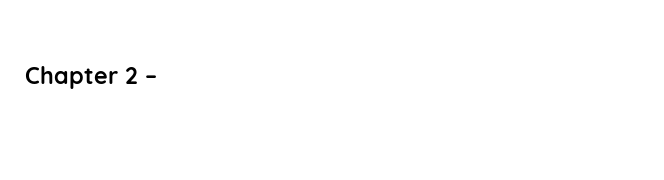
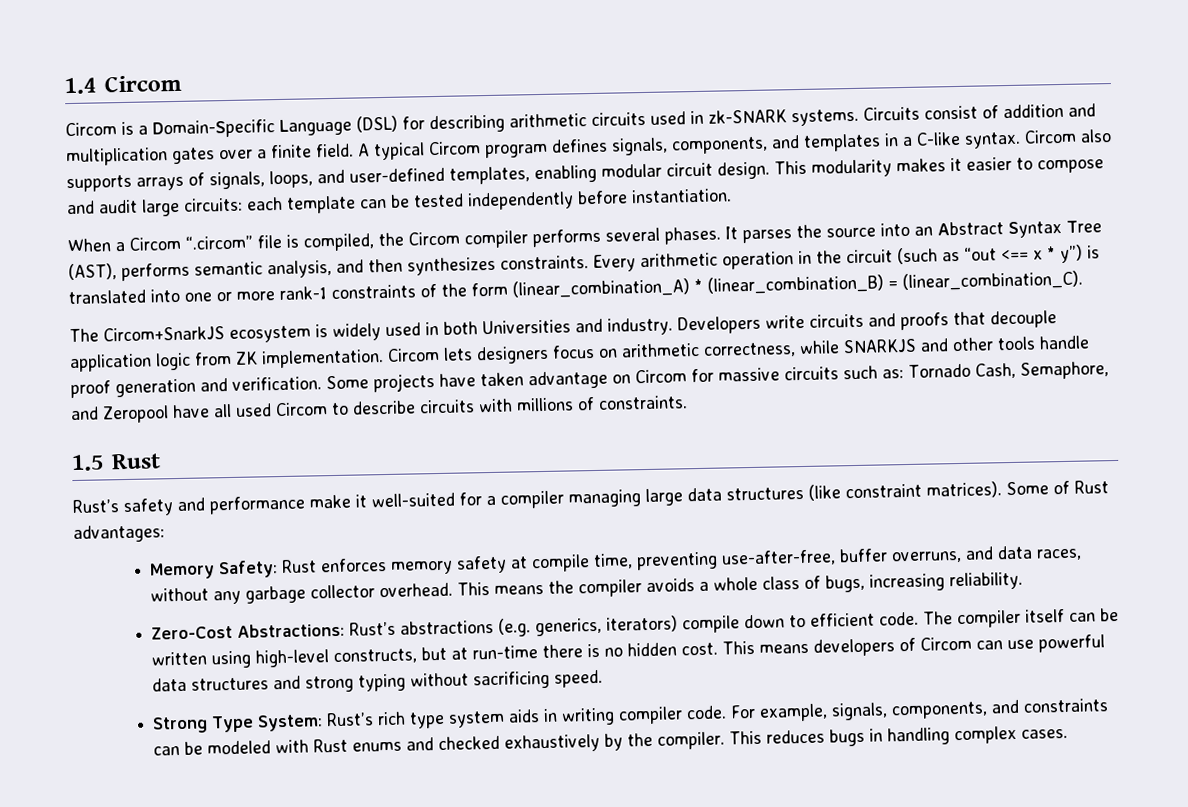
[25,66,157,89] Chapter 2 – -> [64,74,182,95] [65,103,1096,139] [66,129,1112,167] [66,156,1104,193] [67,188,732,217] [67,220,1102,253] [68,244,1100,282] [68,270,1083,305] [69,310,1057,343] [69,335,1090,373] [70,361,1109,399] [70,395,688,424] [71,453,161,472] [72,480,1109,517] [73,524,165,544] [149,545,1083,580] [150,571,1024,605] [151,607,1120,640] [151,634,1106,669] [152,669,604,693] [152,698,1110,734] [153,725,1069,756] 1.4 Circom // Circom is a Domain-Specific Language (DSL) for describing arithmetic circuits used in zk-SNARK systems. Circuits consist of addition and multiplication gates over a finite field. A typical Circom program defines signals, components, and templates in a C-like syntax. Circom also supports arrays of signals, loops, and user-defined templates, enabling modular circuit design. This modularity makes it easier to compose and audit large circuits: each template can be tested independently before instantiation. // When a Circom “.circom” file is compiled, the Circom compiler performs several phases. It parses the source into an Abstract Syntax Tree (AST), performs semantic analysis, and then synthesizes constraints. Every arithmetic operation in the circuit (such as “out <== x * y”) is translated into one or more rank-1 constraints of the form (linear_combination_A) * (linear_combination_B) = (linear_combination_C). // The Circom+SnarkJS ecosystem is widely used in both Universities and industry. Developers write circuits and proofs that decouple application logic from ZK implementation. Circom lets designers focus on arithmetic correctness, while SNARKJS and other tools handle proof generation and verification. Some projects have taken advantage on Circom for massive circuits such as: Tornado Cash, Semaphore, and Zeropool have all used Circom to describe circuits with millions of constraints. // 1.5 Rust // Rust’s safety and performance make it well-suited for a compiler managing large data structures (like constraint matrices). Some of Rust advantages: // Memory Safety: Rust enforces memory safety at compile time, preventing use-after-free, buffer overruns, and data races, without any garbage collector overhead. This means the compiler avoids a whole class of bugs, increasing reliability. // Zero-Cost Abstractions: Rust’s abstractions (e.g. generics, iterators) compile down to efficient code. The compiler itself can be written using high-level constructs, but at run-time there is no hidden cost. This means developers of Circom can use powerful data structures and strong typing without sacrificing speed. // Strong Type System: Rust’s rich type system aids in writing compiler code. For example, signals, components, and constraints can be modeled with Rust enums and checked exhaustively by the compiler. This reduces bugs in handling complex cases.

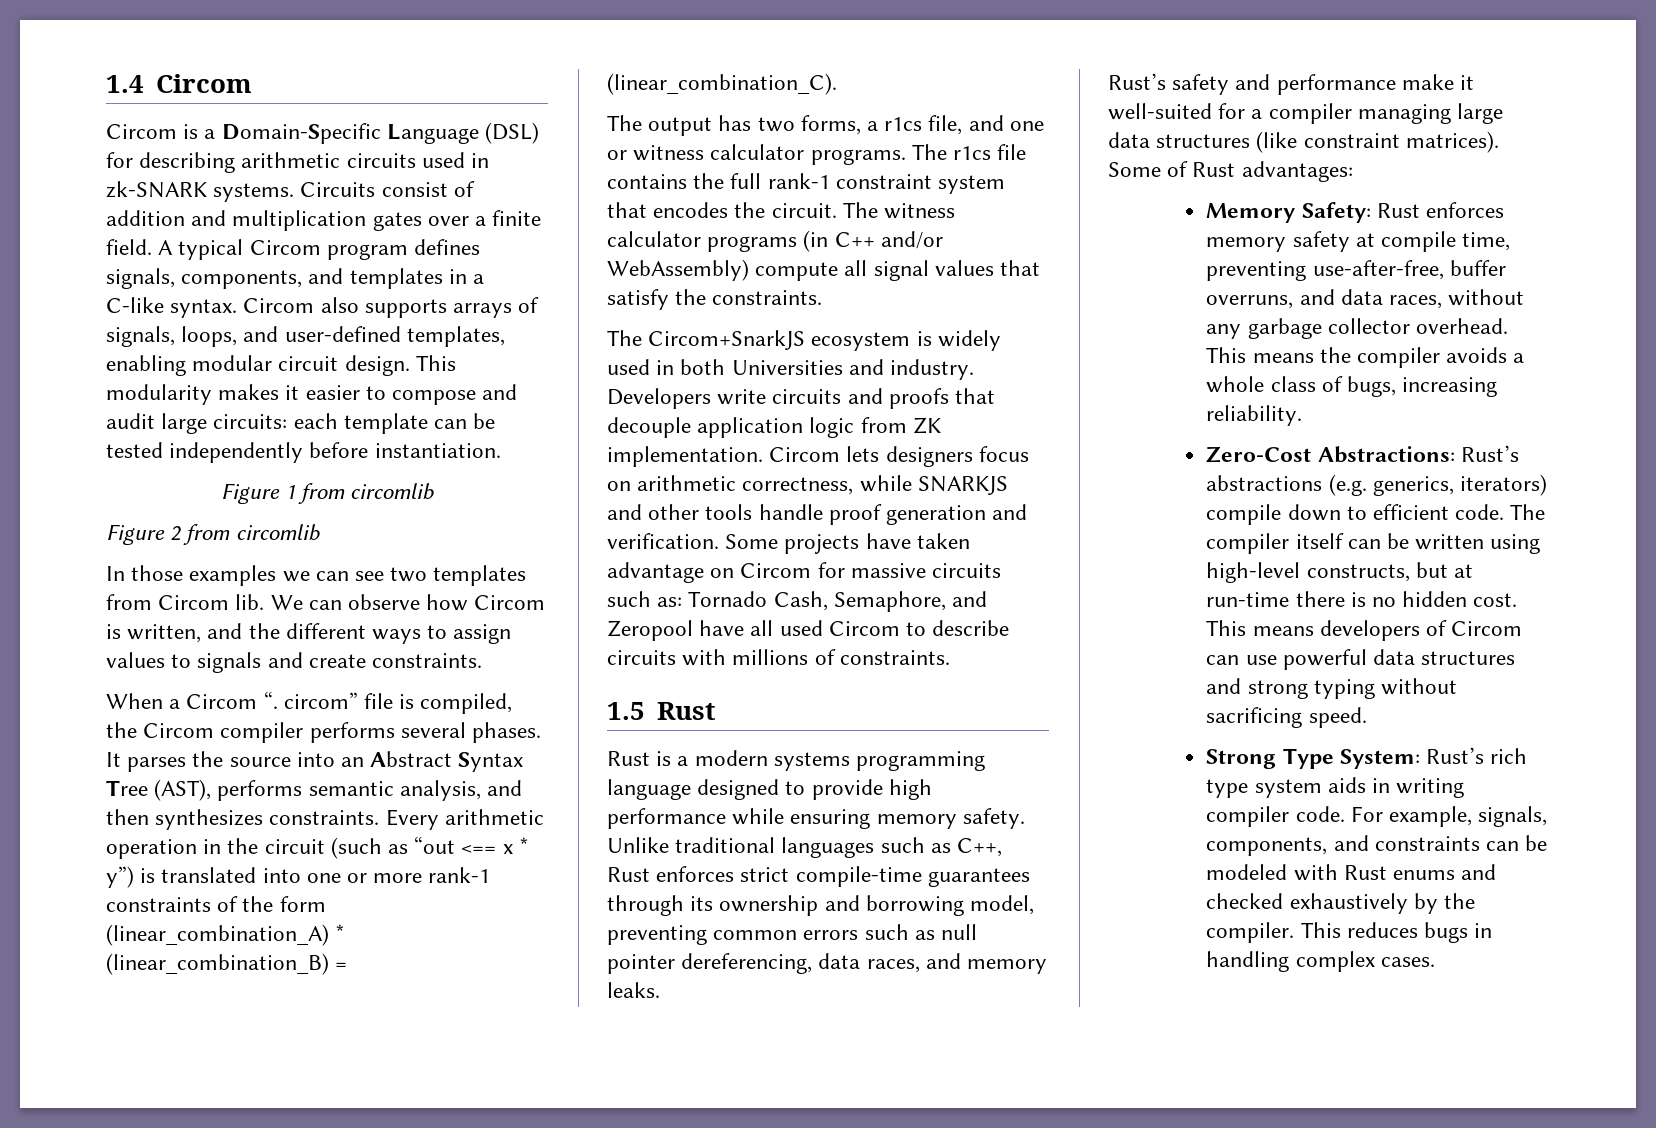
(732, 196) none -> [220,483,435,504] [106,524,320,545] [106,565,527,586] [106,594,546,611] [106,623,512,644] [106,652,483,673] // Figure 1 from circomlib // Figure 2 from circomlib // In those examples we can see two templates from Circom lib. We can observe how Circom is written, and the different ways to assign values to signals and create constraints.
[185,235,253,250] “.circom” -> [263,691,358,709] “. circom”
(1083, 281) none -> [607,115,1044,136] [607,144,1027,165] [607,173,1006,194] [607,202,956,219] [607,230,943,252] [607,259,1041,281] [607,289,823,310] // The output has two forms, a r1cs file, and one or witness calculator programs. The r1cs file contains the full rank-1 constraint system that encodes the circuit. The witness calculator programs (in C++ and/or WebAssembly) compute all signal values that satisfy the constraints.
(161, 461) none -> [607,750,986,771] [607,779,932,800] [607,808,1025,829] [607,837,1003,858] [607,866,1030,887] [607,895,1035,916] [607,924,978,945] [607,953,1048,974] [607,982,660,998] // Rust is a modern systems programming language designed to provide high performance while ensuring memory safety. Unlike traditional languages such as C++, Rust enforces strict compile-time guarantees through its ownership and borrowing model, preventing common errors such as null pointer dereferencing, data races, and memory leaks.

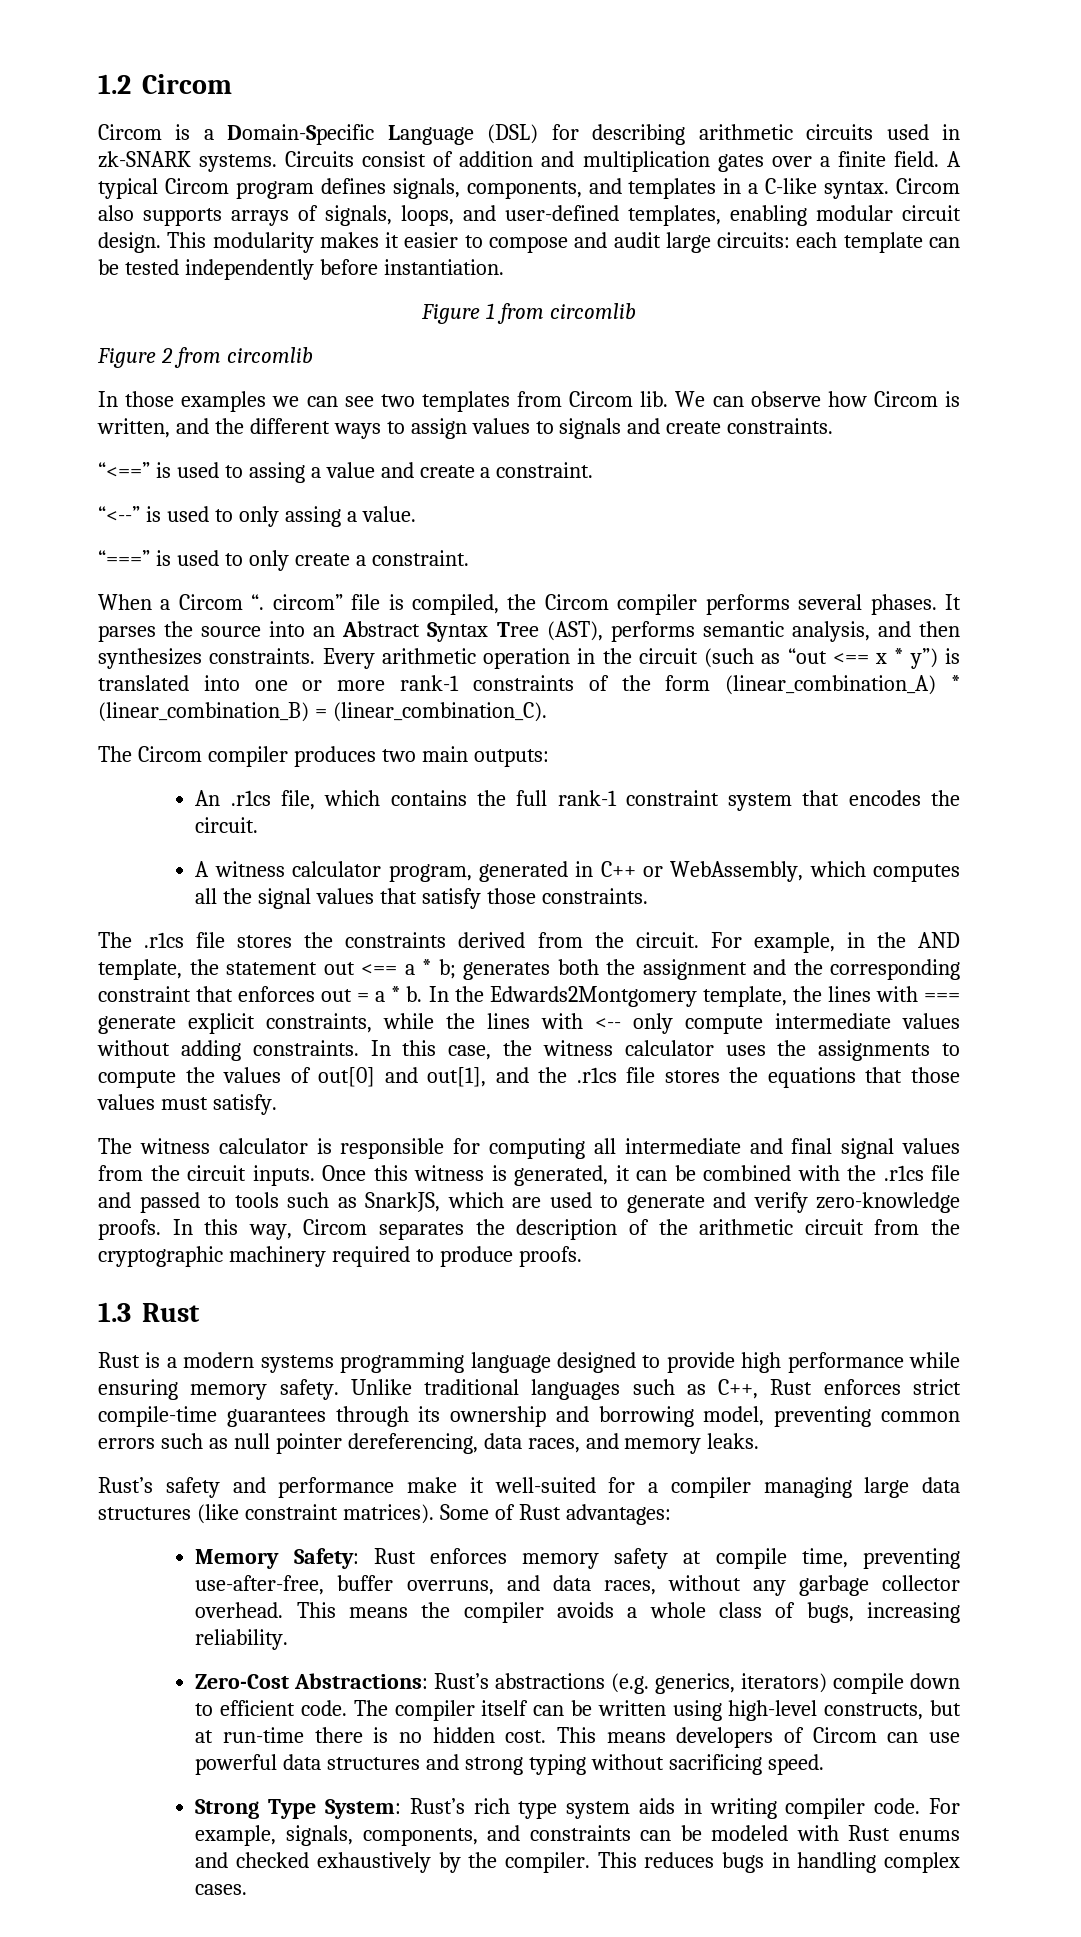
[106,75,144,93] 1.4 -> [98,74,131,94] 1.2
(483, 660) none -> [98,462,594,483] [98,506,416,527] [98,550,469,571] // “<==” is used to assing a value and create a constraint. // “<--” is used to only assing a value. // “===” is used to only create a constraint.
[648,115,1044,136] [607,144,1027,165] output has two forms, a r1cs file, and one or witness calculator programs. The r1cs file -> [137,746,549,767] [195,790,381,810] Circom compiler produces two main outputs: // An .r1cs file, which
[842,202,956,219] [607,230,943,252] [607,259,868,281] The witness calculator programs (in C++ and/or WebAssembly) compute all -> [195,861,960,882] [195,888,253,904] // A witness calculator program, generated in C++ or WebAssembly, which computes all the
[675,289,707,305] the -> [487,888,537,904] those
[648,330,1001,351] [607,359,975,380] [607,388,996,409] [607,417,941,438] [607,446,1029,467] [607,475,1008,495] [607,504,1028,525] [607,533,970,554] [607,562,1002,583] [607,591,988,612] [607,620,1010,641] [607,649,950,666] [607,702,645,720] Circom+SnarkJS ecosystem is widely used in both Universities and industry. Developers write circuits and proofs that decouple application logic from ZK implementation. Circom lets designers focus on arithmetic correctness, while SNARKJS and other tools handle proof generation and verification. Some projects have taken advantage on Circom for massive circuits such as: Tornado Cash, Semaphore, and Zeropool have all used Circom to describe circuits with millions of constraints. // 1.5 -> [144,932,960,953] [98,959,960,980] [98,986,961,1007] [98,1013,960,1034] [97,1040,961,1061] [98,1067,960,1088] [97,1094,277,1115] [98,1138,961,1159] [98,1165,960,1186] [98,1192,960,1213] [98,1219,961,1240] [98,1246,582,1267] [98,1302,131,1322] .r1cs file stores the constraints derived from the circuit. For example, in the AND template, the statement out <== a * b; generates both the assignment and the corresponding constraint that enforces out = a * b. In the Edwards2Montgomery template, the lines with === generate explicit constraints, while the lines with <-- only compute intermediate values without adding constraints. In this case, the witness calculator uses the assignments to compute the values of out[0] and out[1], and the .r1cs file stores the equations that those values must satisfy. // The witness calculator is responsible for computing all intermediate and final signal values from the circuit inputs. Once this witness is generated, it can be combined with the .r1cs file and passed to tools such as SnarkJS, which are used to generate and verify zero-knowledge proofs. In this way, Circom separates the description of the arithmetic circuit from the cryptographic machinery required to produce proofs. // 1.3

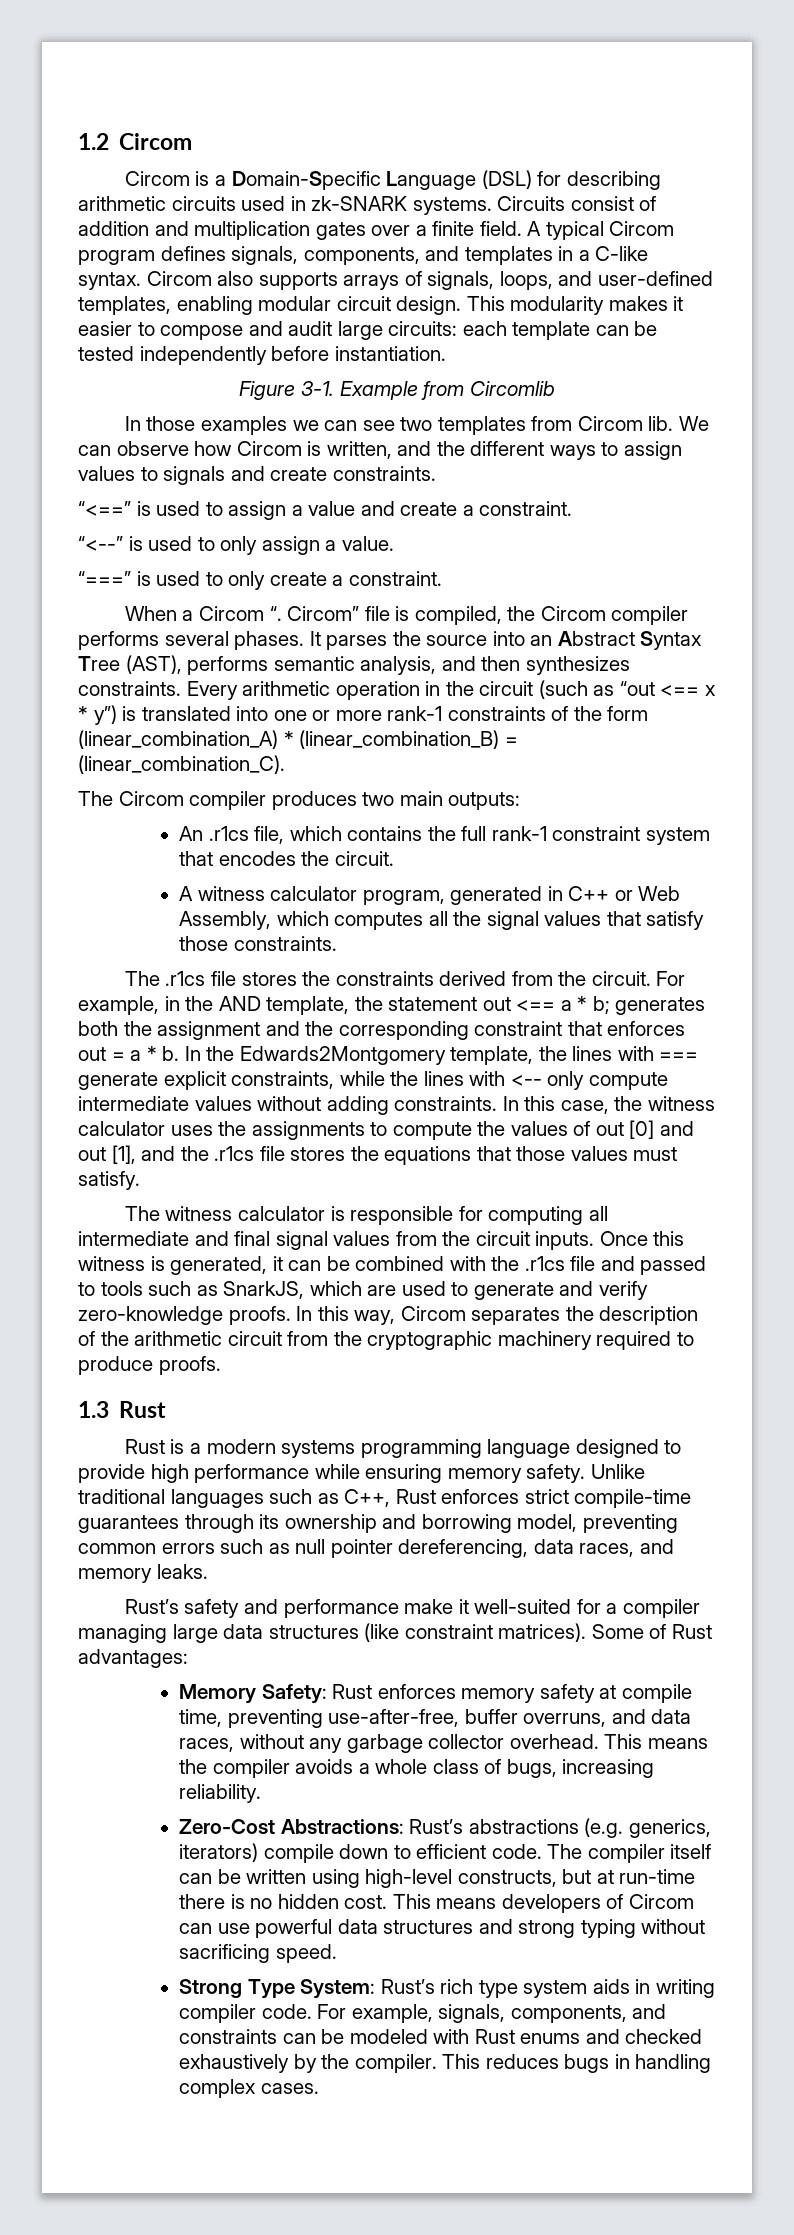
[486,303,636,324] [97,347,313,368] 1 from circomlib // Figure 2 from circomlib -> [300,381,555,400] 3-1. Example from Circomlib
[248,462,305,483] assing -> [228,501,287,520] assign
[284,506,341,527] assing -> [261,536,320,555] assign
[272,594,343,610] circom” -> [287,606,360,621] Circom”
[670,861,804,882] WebAssembly, -> [638,886,681,901] [179,911,272,930] Web Assembly,
[318,1067,487,1087] out[0] and out[1], -> [595,1120,694,1139] [78,1145,136,1164] out [0] and out [1],

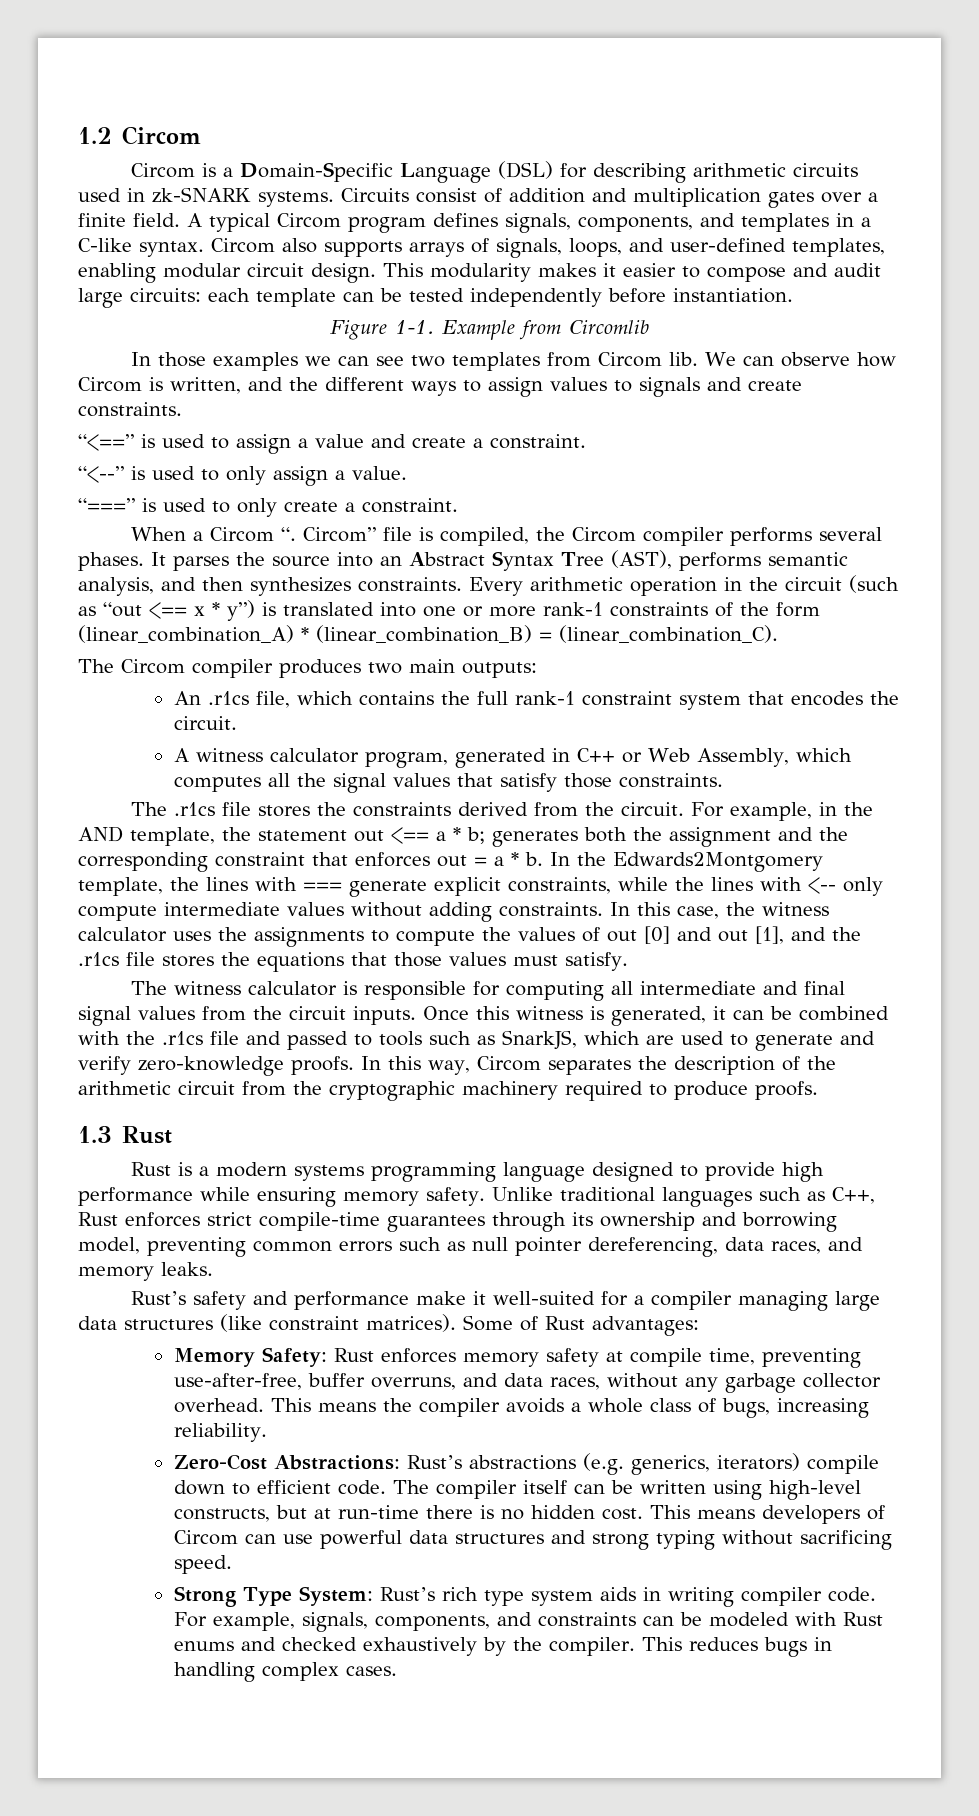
[300,381,334,396] 3-1. -> [395,320,434,334] 1-1.

